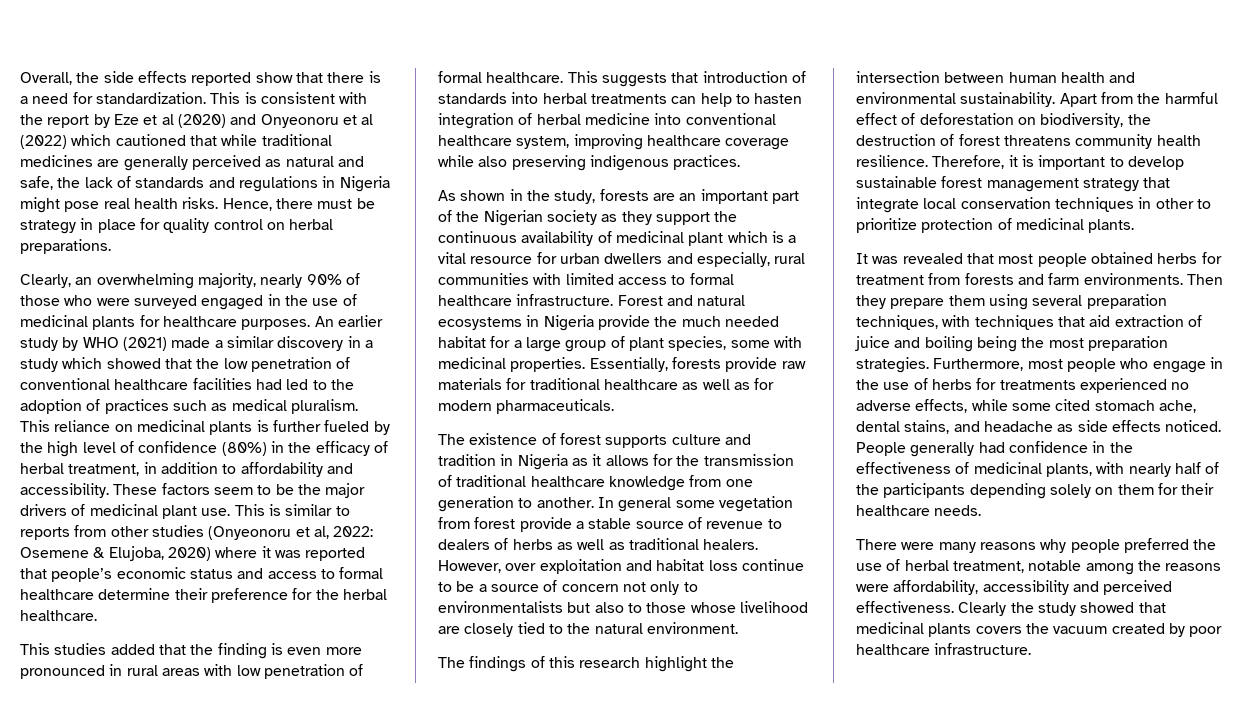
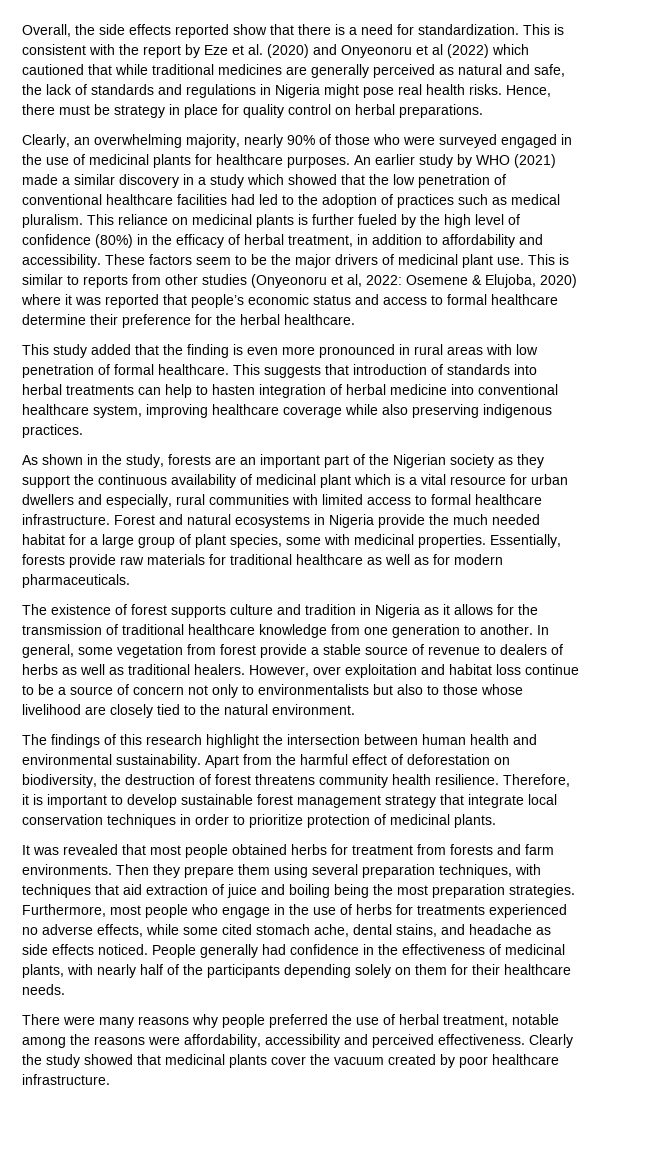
[161,114,174,125] al -> [248,44,263,55] al.
[54,643,107,655] studies -> [53,344,87,358] study
[618,497,672,512] general -> [22,644,74,658] general,
[1155,198,1194,209] other -> [195,814,229,825] order
[975,626,1022,634] covers -> [271,1056,306,1065] cover

